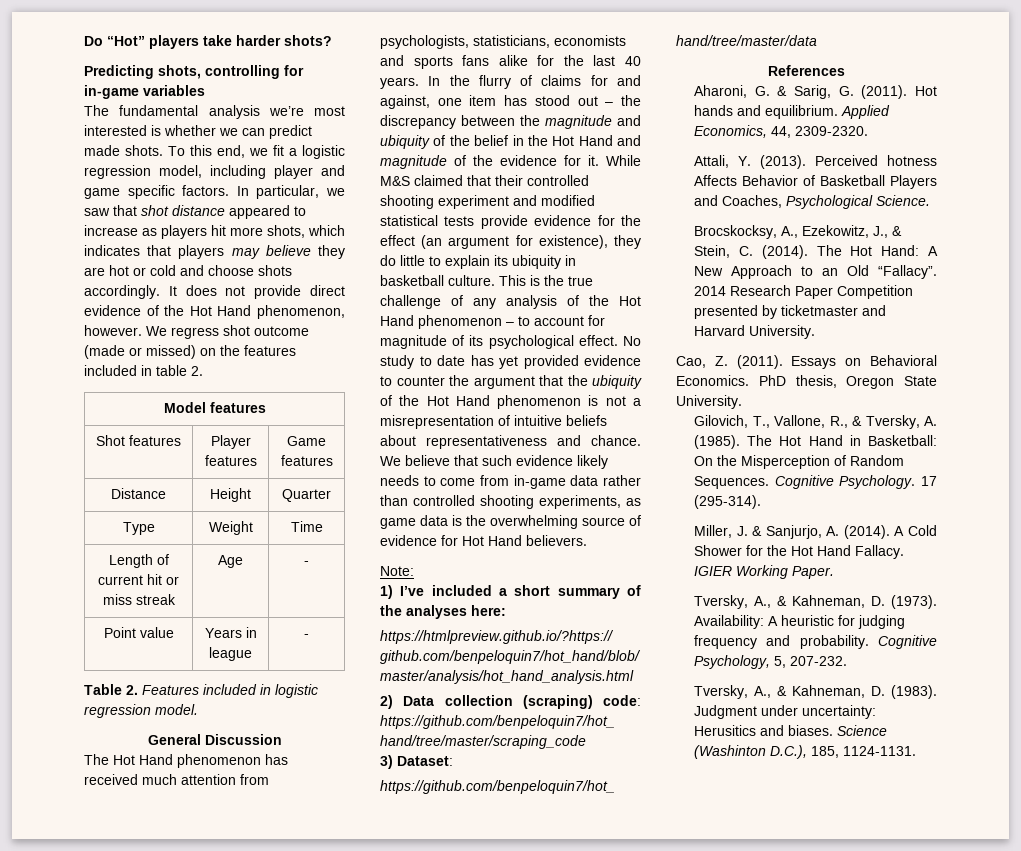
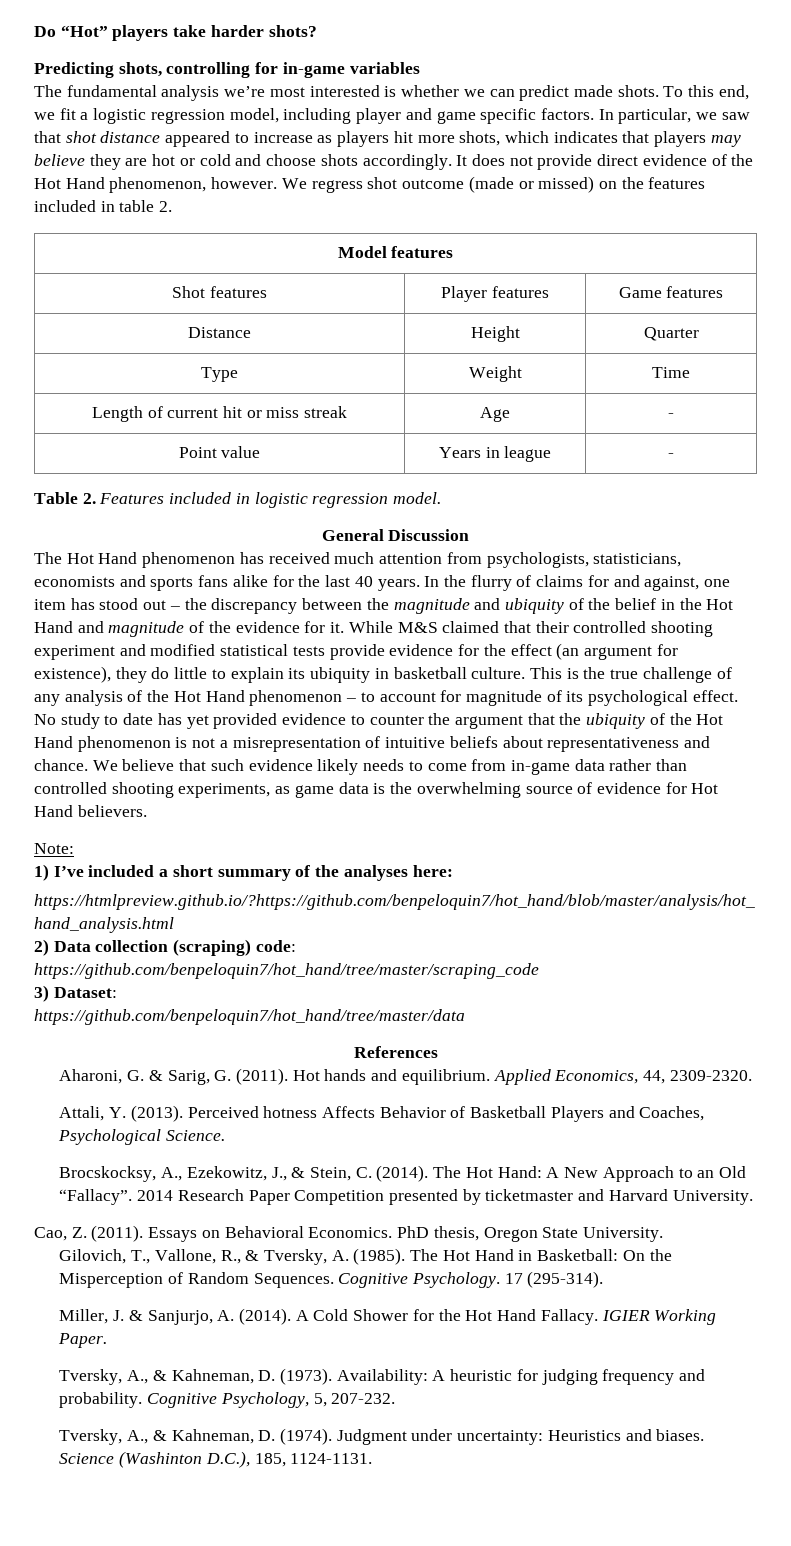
[891,685,937,699] (1983). -> [279,1428,332,1445] (1974).
[694,725,757,736] Herusitics -> [547,1430,621,1441] Heuristics

